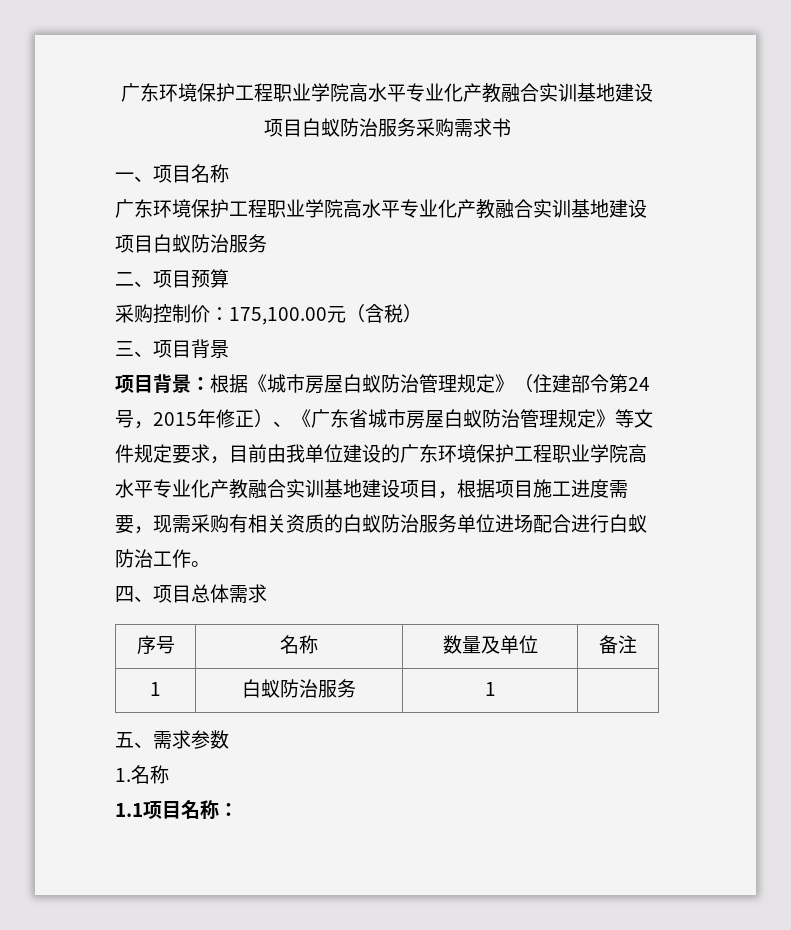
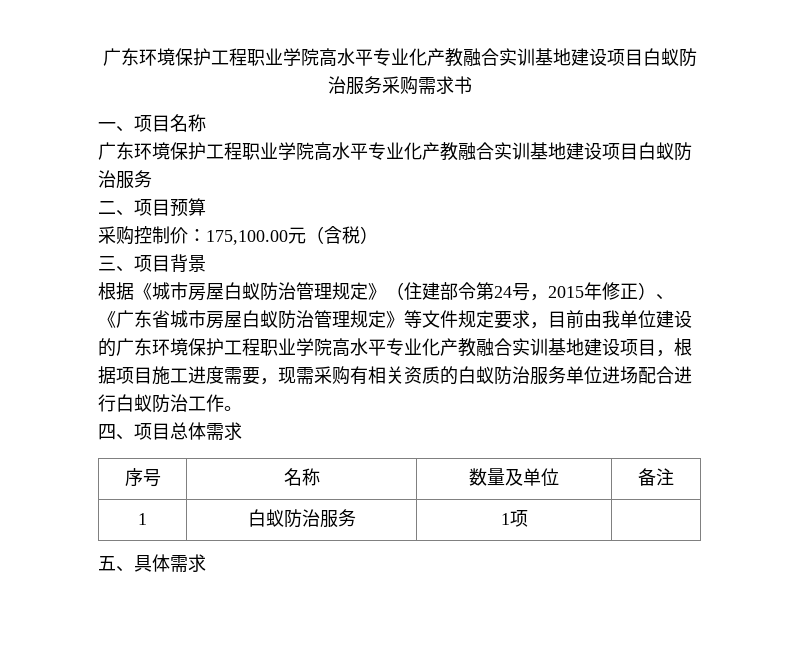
[115,374,210,393] 项目背景： -> (206, 263) none
(496, 689) none -> [509,510,528,527] 项
[153,730,229,749] [115,765,169,784] [115,800,238,820] 需求参数 // 1.名称 // 1.1项目名称： -> [134,554,206,572] 具体需求

